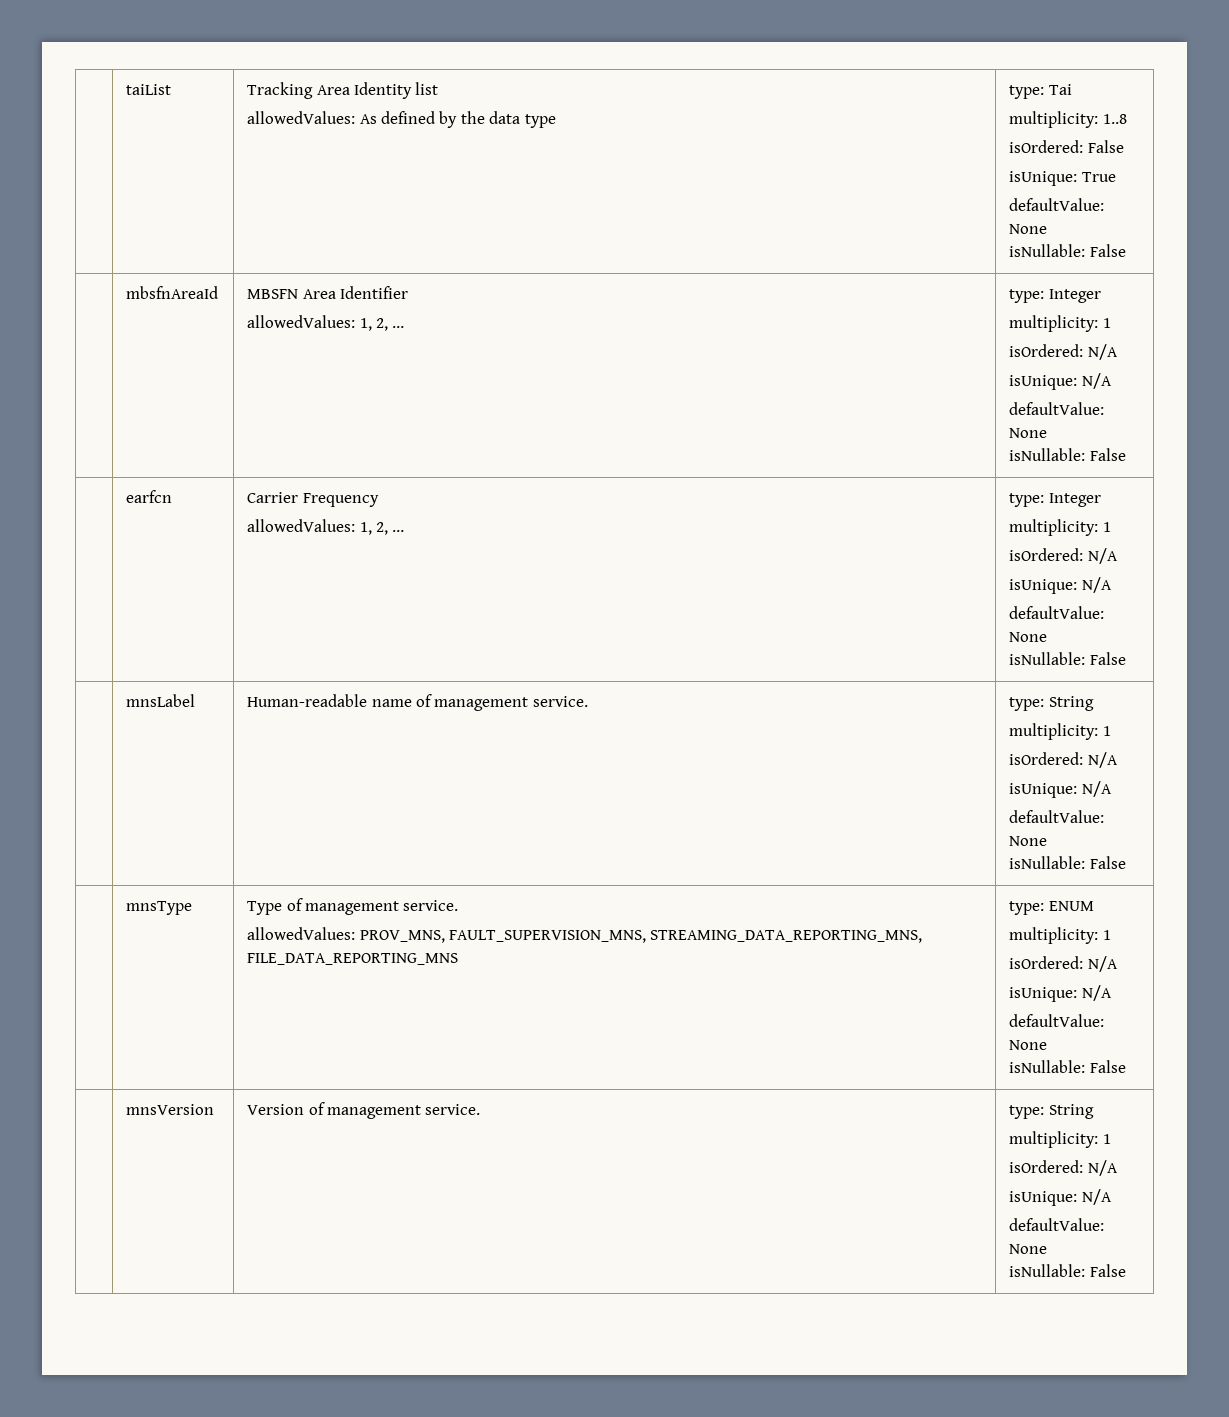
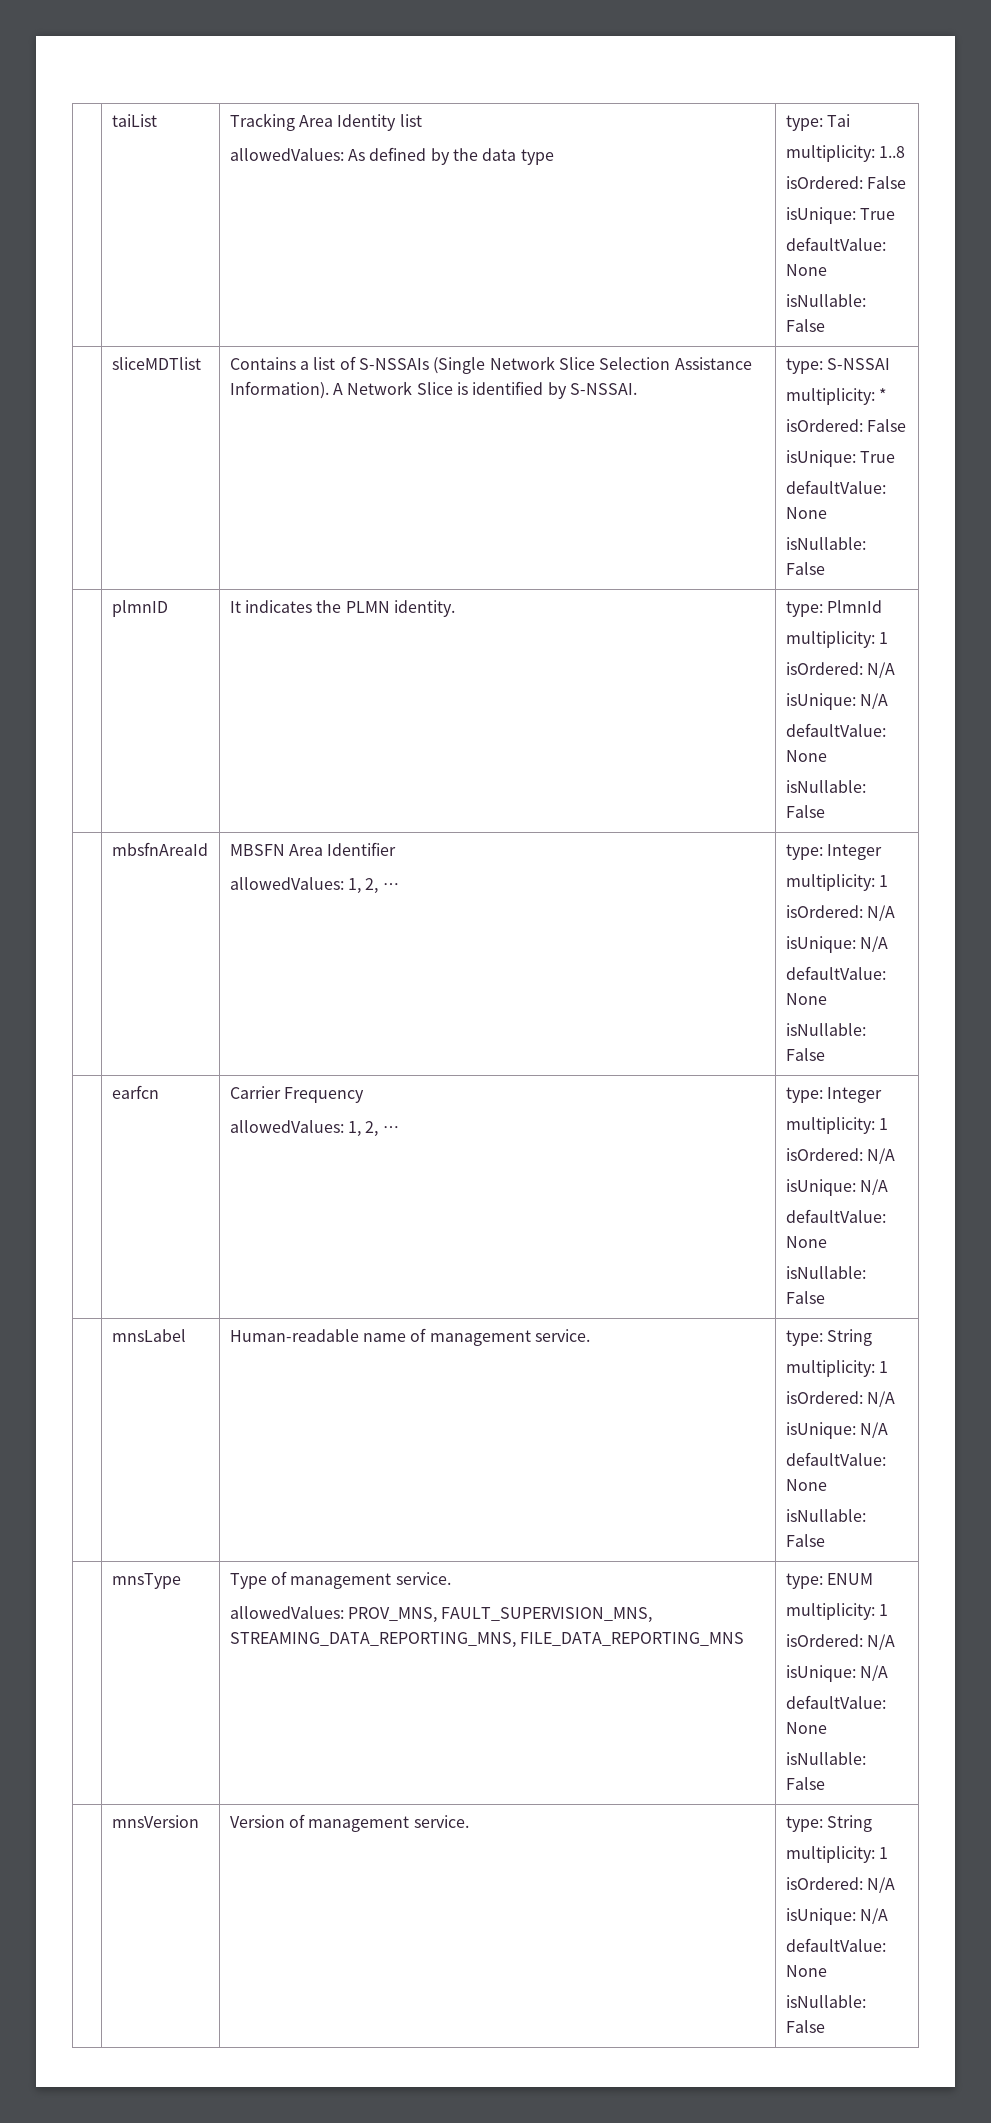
(1126, 250) none -> [111,357,201,370] [229,356,752,374] [229,381,637,399] [785,358,890,374] [785,388,886,405] [785,419,906,432] [785,450,895,467] [785,480,886,494] [785,507,827,519] [785,537,866,550] [785,562,825,575] [111,600,168,617] [229,600,455,617] [785,600,882,617] [785,631,888,648] [785,662,895,678] [785,693,888,710] [785,723,886,737] [785,750,827,762] [785,780,866,793] [785,805,825,818] // | sliceMDTlist | Contains a list of S-NSSAIs (Single Network Slice Selection Assistance Information). A Network Slice is identified by S-NSSAI. | type: S-NSSAI // multiplicity: * // isOrdered: False // isUnique: True // defaultValue: None // isNullable: False // | plmnID | It indicates the PLMN identity. | type: PlmnId // multiplicity: 1 // isOrdered: N/A // isUnique: N/A // defaultValue: None // isNullable: False

